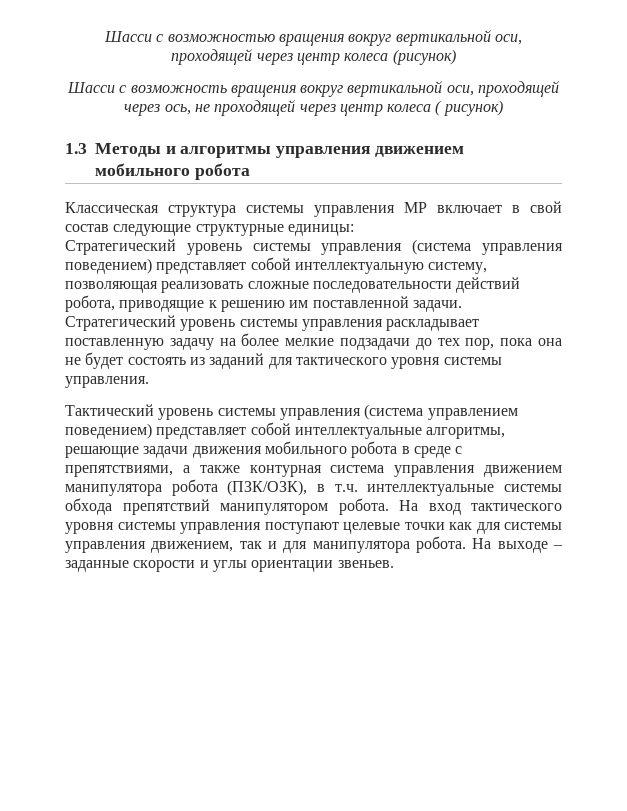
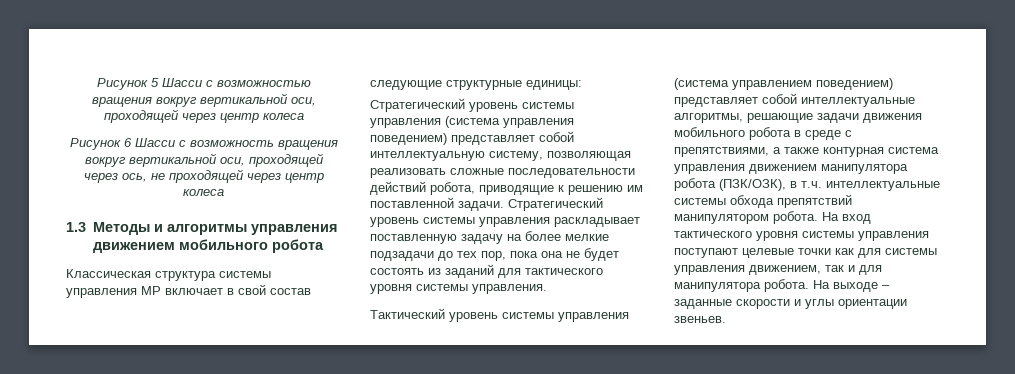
(104, 36) none -> [96,78,159,90] Рисунок 5
[392,49,456,65] (рисунок) // -> [69,138,132,150] // Рисунок 6
[435,100,503,116] ( рисунок) -> (224, 192) none

